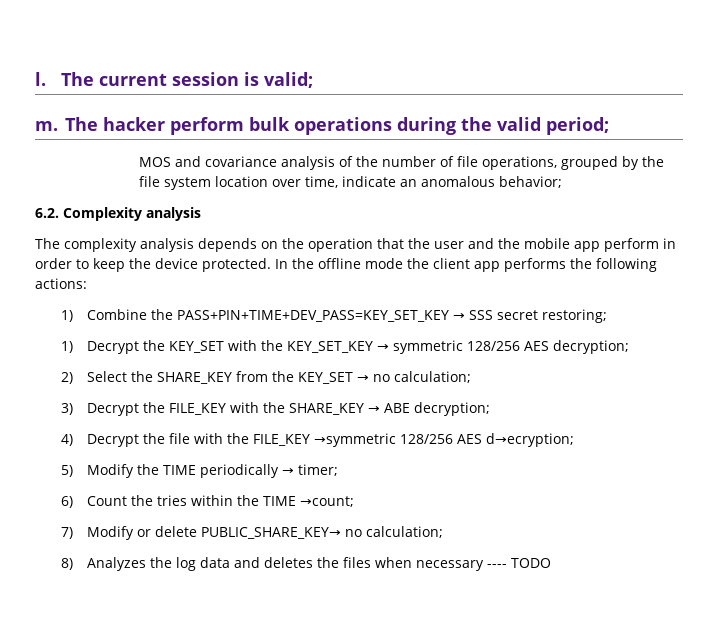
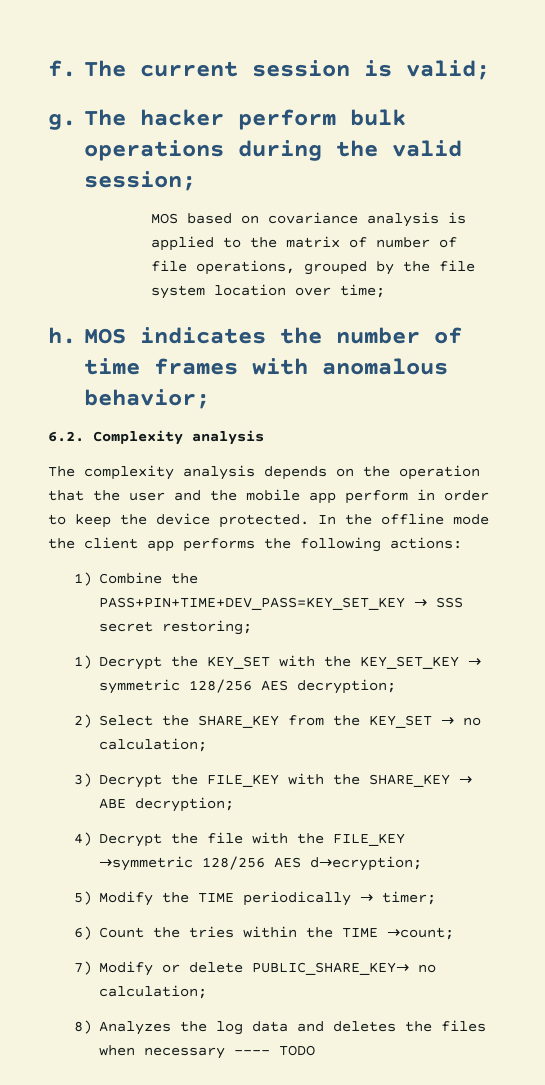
[35,72,46,86] l. -> [48,60,76,77] f.
[35,121,58,131] m. -> [48,113,76,130] g.
[546,117,609,135] [139,156,379,170] period; // MOS and covariance analysis of the -> [83,171,196,191] [150,212,466,227] [150,236,367,251] session; // MOS based on covariance analysis is applied to the matrix of
[305,176,418,188] time, indicate an -> [339,284,385,298] [48,327,462,344] [83,358,308,375] time; // h. MOS indicates the number of time frames with

